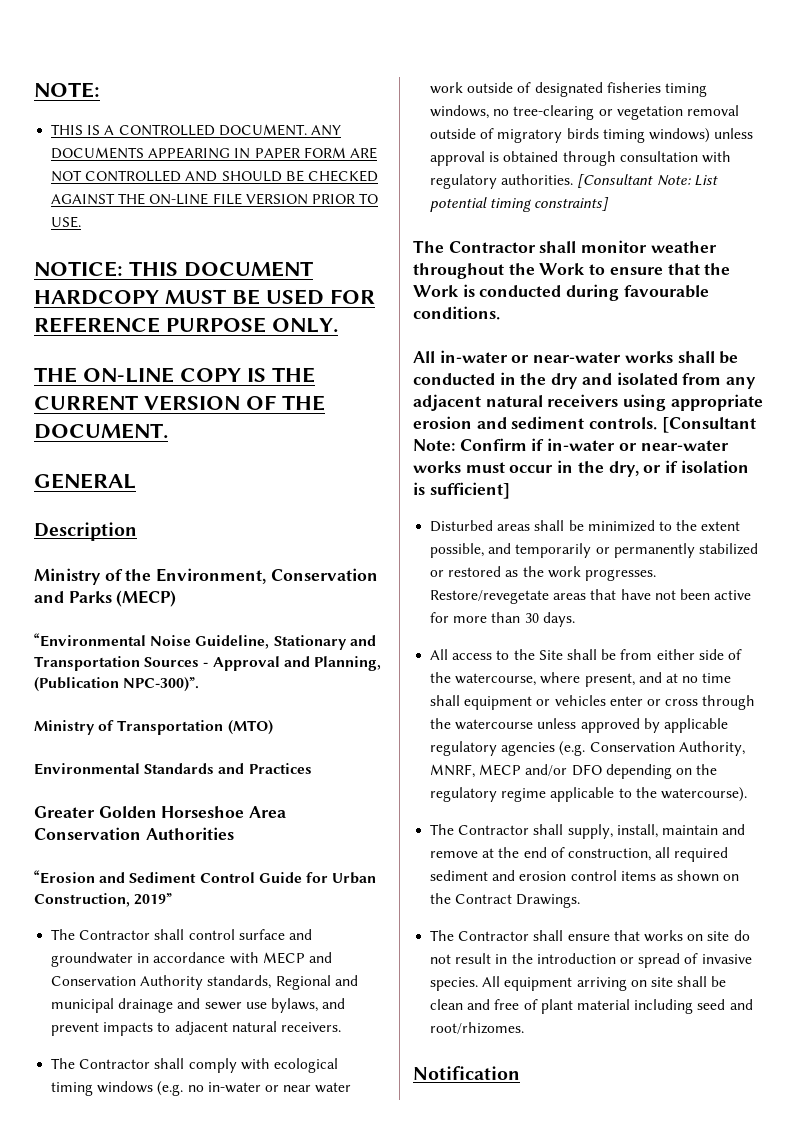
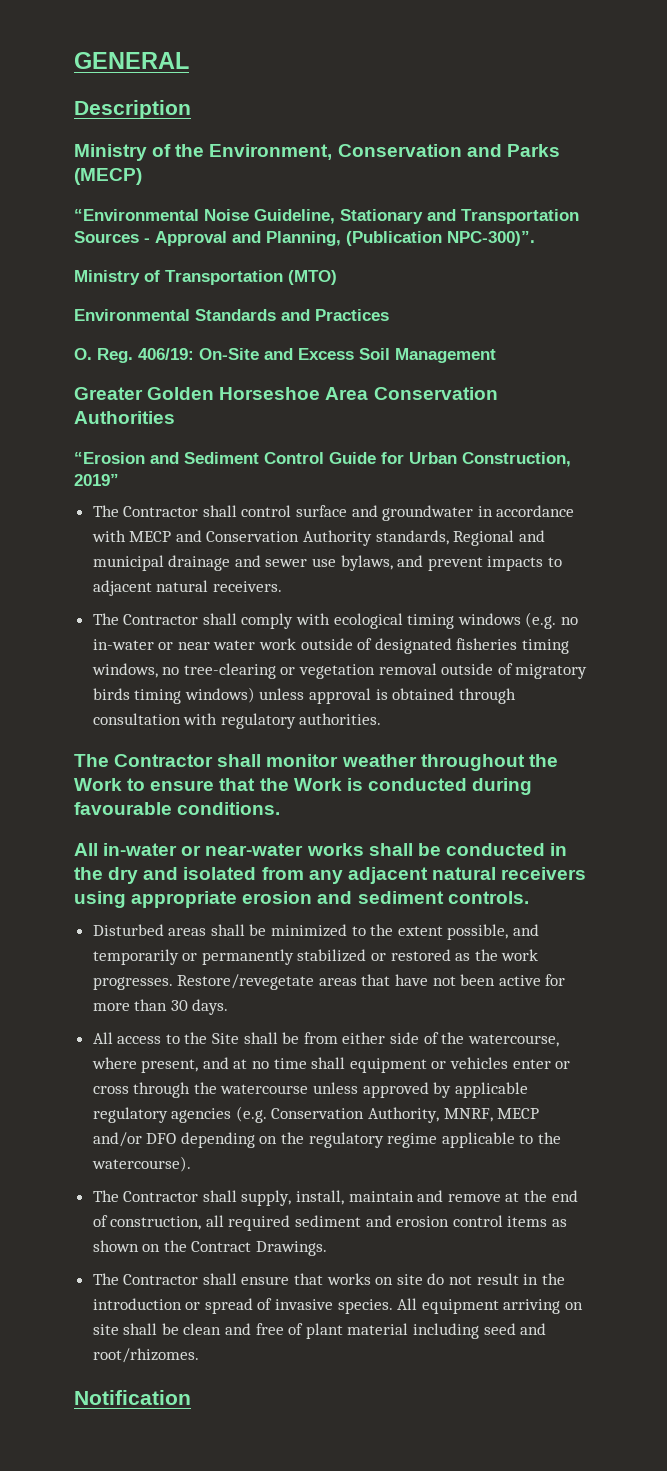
[34,82,100,98] [51,124,341,136] [51,147,377,159] [51,170,378,182] [51,193,379,205] [51,216,82,228] [34,261,313,277] [34,289,375,305] [34,317,338,333] [34,367,315,383] [34,395,325,411] [34,423,168,439] NOTE: // THIS IS A CONTROLLED DOCUMENT. ANY DOCUMENTS APPEARING IN PAPER FORM ARE NOT CONTROLLED AND SHOULD BE CHECKED AGAINST THE ON-LINE FILE VERSION PRIOR TO USE. // NOTICE: THIS DOCUMENT HARDCOPY MUST BE USED FOR REFERENCE PURPOSE ONLY. // THE ON-LINE COPY IS THE CURRENT VERSION OF THE DOCUMENT. // -> (74, 60) none
(312, 768) none -> [74,348,496,363] // O. Reg. 406/19: On-Site and Excess Soil Management
[577,174,718,188] [430,197,610,212] [Consultant Note: List potential timing constraints] -> (382, 719) none
[661,417,756,433] [413,438,729,451] [413,460,749,477] [413,482,510,499] [Consultant Note: Confirm if in-water or near-water works must occur in the dry, or if isolation is sufficient] -> (529, 897) none

